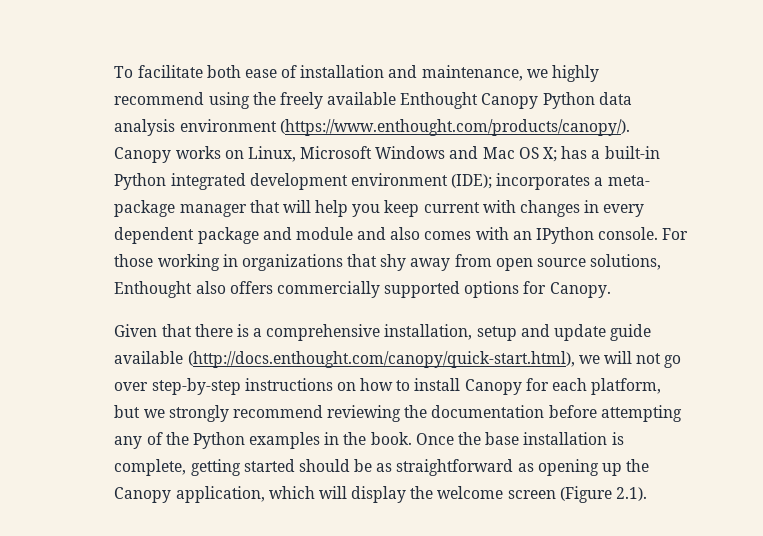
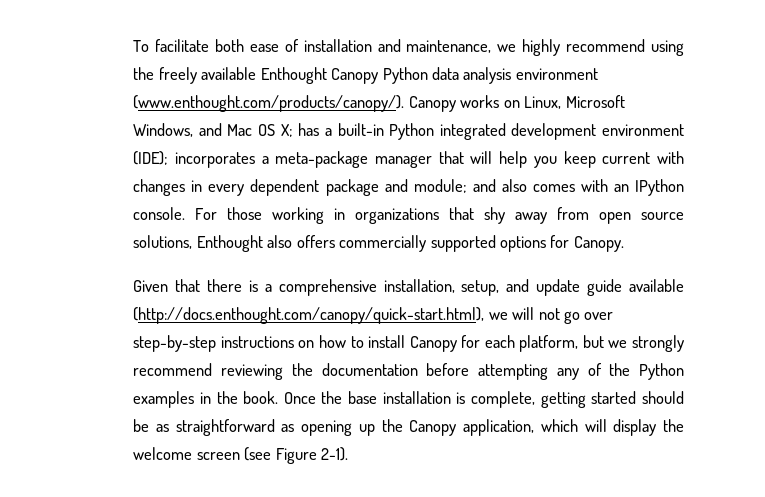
[279,119,630,136] (https://www.enthought.com/products/canopy/). -> [133,95,405,112] (www.enthought.com/products/canopy/).
[375,146,446,159] Windows -> [133,123,194,137] Windows,
[607,175,650,186] [114,200,176,217] meta- package -> [275,151,369,168] meta-package
[295,227,353,240] module -> [413,179,467,193] module;
[476,326,517,341] setup -> [461,280,500,296] setup,
[559,486,648,503] (Figure 2.1). -> [244,447,349,464] (see Figure 2-1).

